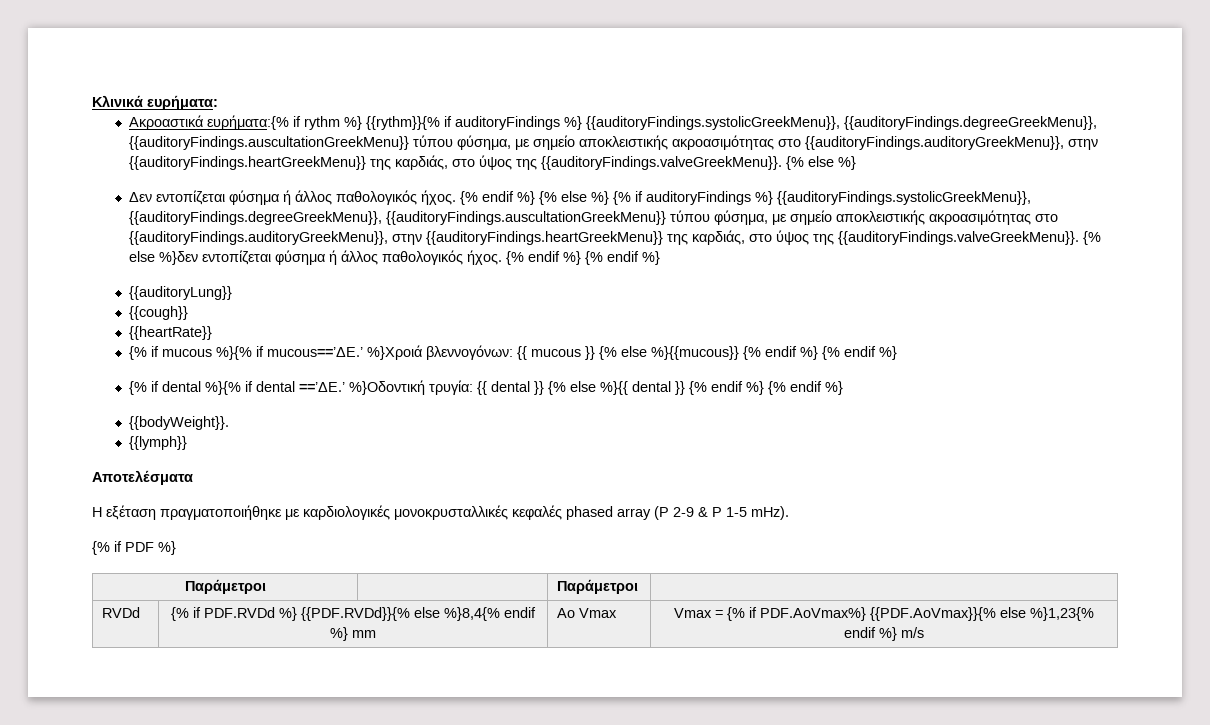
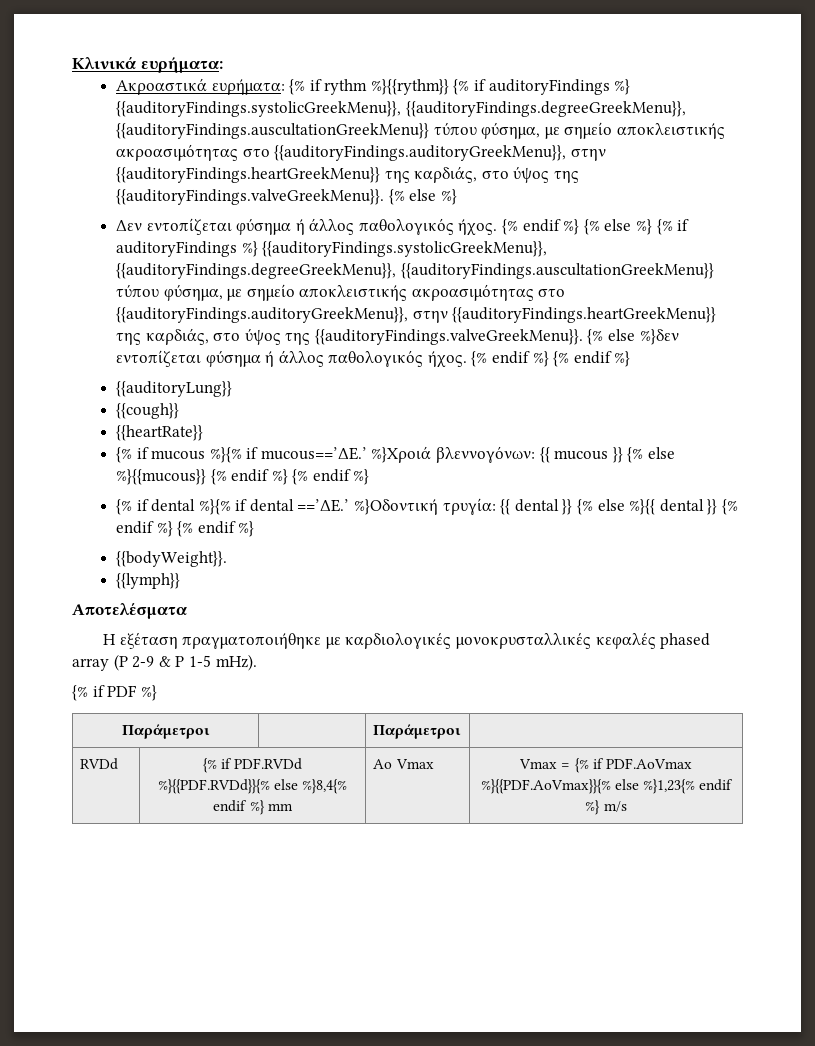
[207,115,441,130] ευρήματα:{% if rythm %} {{rythm}}{% -> [211,79,470,95] ευρήματα: {% if rythm %}{{rythm}} {%
[279,607,410,621] %} {{PDF.RVDd}}{% -> [157,779,270,794] %}{{PDF.RVDd}}{%
[760,607,996,621] PDF.AoVmax%} {{PDF.AoVmax}}{% -> [605,758,692,769] [480,779,611,794] PDF.AoVmax %}{{PDF.AoVmax}}{%

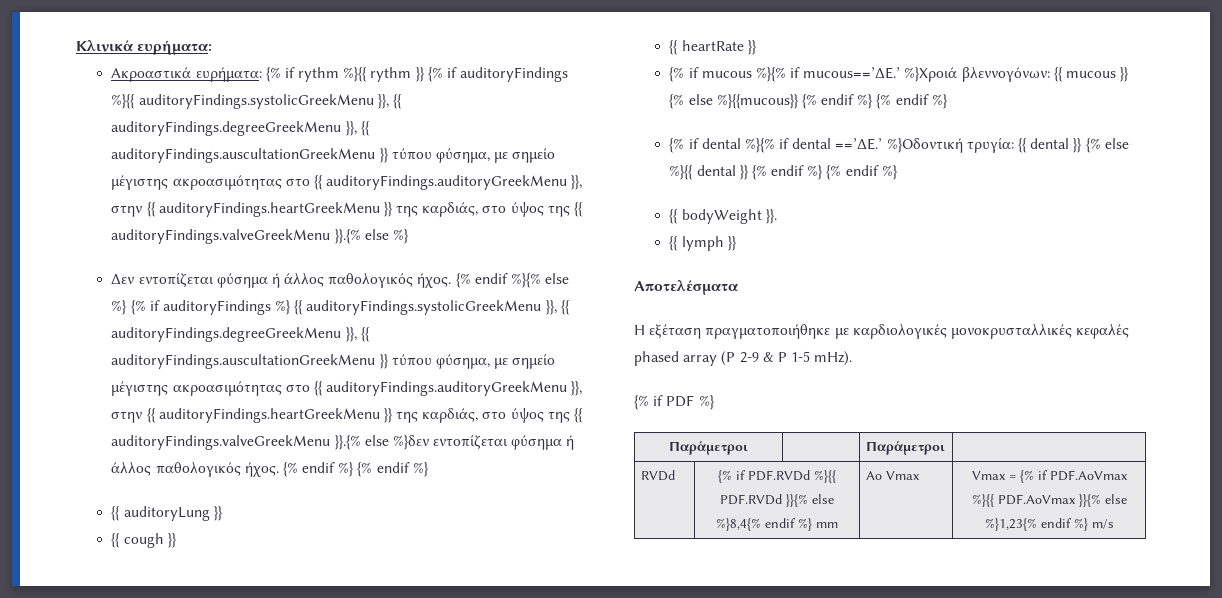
[370,79,631,95] [115,101,686,117] [115,122,725,139] [115,144,606,161] [115,166,579,183] [115,189,405,205] %}{{rythm}} {% if auditoryFindings %} {{auditoryFindings.systolicGreekMenu}}, {{auditoryFindings.degreeGreekMenu}}, {{auditoryFindings.auscultationGreekMenu}} τύπου φύσημα, με σημείο αποκλειστικής ακροασιμότητας στο {{auditoryFindings.auditoryGreekMenu}}, στην {{auditoryFindings.heartGreekMenu}} της καρδιάς, στο ύψος της {{auditoryFindings.valveGreekMenu}}. {% -> [343,67,569,82] [111,94,402,109] [111,121,370,136] [111,148,556,163] [111,175,583,190] [111,201,583,217] [111,229,361,244] %}{{ rythm }} {% if auditoryFindings %}{{ auditoryFindings.systolicGreekMenu }}, {{ auditoryFindings.degreeGreekMenu }}, {{ auditoryFindings.auscultationGreekMenu }} τύπου φύσημα, με σημείο μέγιστης ακροασιμότητας στο {{ auditoryFindings.auditoryGreekMenu }}, στην {{ auditoryFindings.heartGreekMenu }} της καρδιάς, στο ύψος της {{ auditoryFindings.valveGreekMenu }}.{%
[563,219,600,235] %} {% -> [510,273,541,288] %}{%
[262,241,548,257] [115,263,714,279] [115,284,566,301] [115,307,717,323] [115,328,604,345] {{auditoryFindings.systolicGreekMenu}}, {{auditoryFindings.degreeGreekMenu}}, {{auditoryFindings.auscultationGreekMenu}} τύπου φύσημα, με σημείο αποκλειστικής ακροασιμότητας στο {{auditoryFindings.auditoryGreekMenu}}, στην {{auditoryFindings.heartGreekMenu}} της καρδιάς, στο ύψος της {{auditoryFindings.valveGreekMenu}}. {% -> [294,300,570,315] [111,327,370,342] [111,354,556,369] [111,381,583,396] [111,407,583,423] [111,435,361,450] {{ auditoryFindings.systolicGreekMenu }}, {{ auditoryFindings.degreeGreekMenu }}, {{ auditoryFindings.auscultationGreekMenu }} τύπου φύσημα, με σημείο μέγιστης ακροασιμότητας στο {{ auditoryFindings.auditoryGreekMenu }}, στην {{ auditoryFindings.heartGreekMenu }} της καρδιάς, στο ύψος της {{ auditoryFindings.valveGreekMenu }}.{%
[115,381,232,397] [115,403,179,419] [115,425,203,441] {{auditoryLung}} // {{cough}} // {{heartRate}} -> [111,506,223,521] [111,533,177,548] [669,40,757,55] {{ auditoryLung }} // {{ cough }} // {{ heartRate }}
[115,551,227,567] [115,573,180,589] {{bodyWeight}}. // {{lymph}} -> [669,209,777,224] [669,236,737,251] {{ bodyWeight }}. // {{ lymph }}
[157,779,270,794] %}{{PDF.RVDd}}{% -> [814,470,836,483] [720,494,808,507] %}{{ PDF.RVDd }}{%
[480,779,611,794] %}{{PDF.AoVmax}}{% -> [971,494,1101,507] %}{{ PDF.AoVmax }}{%

